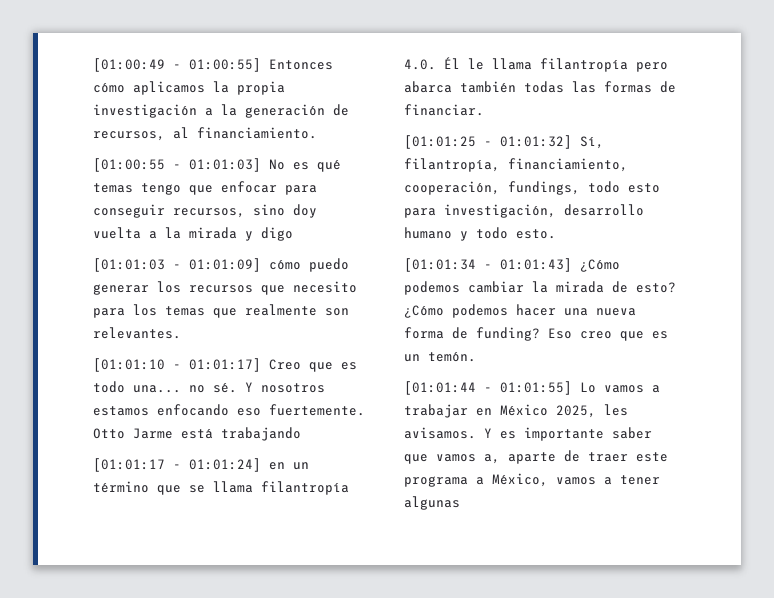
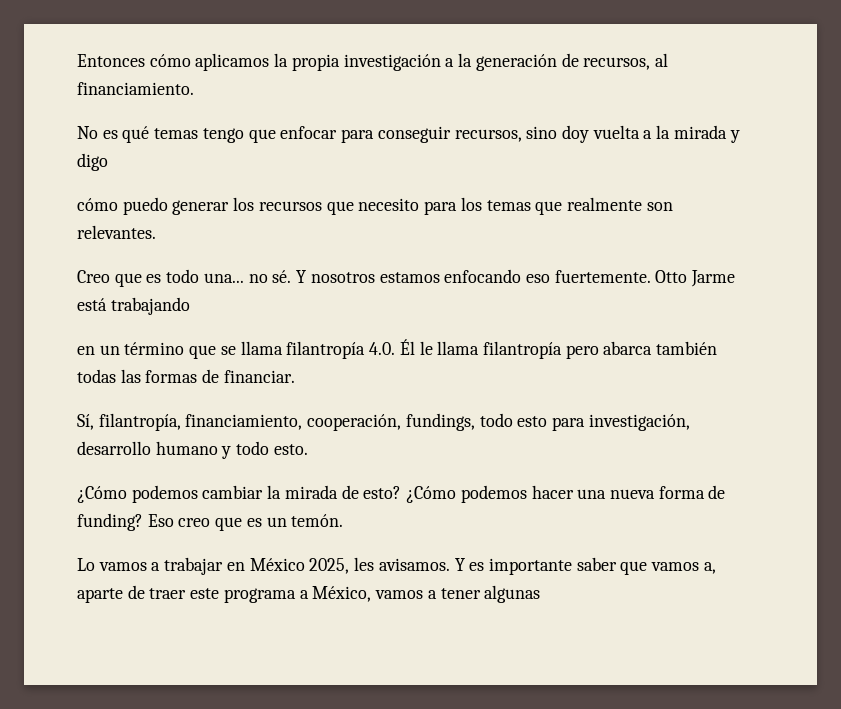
[93,58,261,72] [01:00:49 - 01:00:55] -> (77, 60) none
[93,158,261,172] [01:00:55 - 01:01:03] -> (194, 88) none
[93,258,261,272] [01:01:03 - 01:01:09] -> (108, 162) none
[93,358,261,372] [01:01:10 - 01:01:17] -> (156, 232) none
[93,458,261,472] [01:01:17 - 01:01:24] -> (190, 306) none
[404,135,572,149] [01:01:25 - 01:01:32] -> (295, 376) none
[404,258,572,272] [01:01:34 - 01:01:43] -> (308, 449) none
[404,381,572,395] [01:01:44 - 01:01:55] -> (344, 520) none

